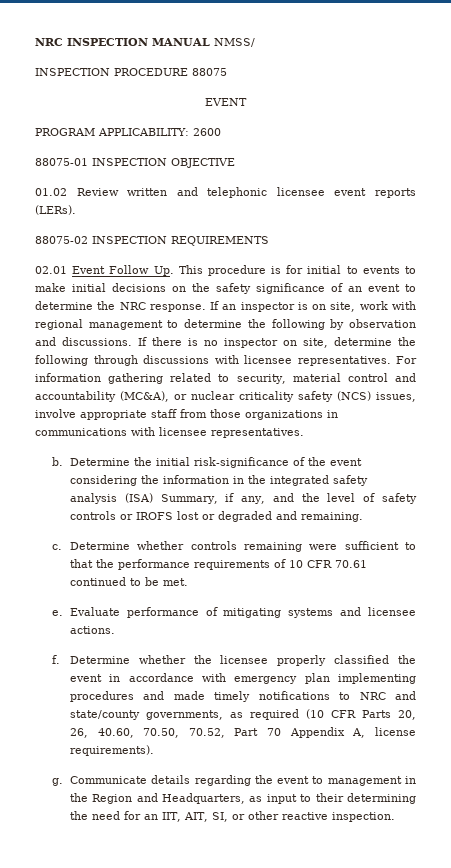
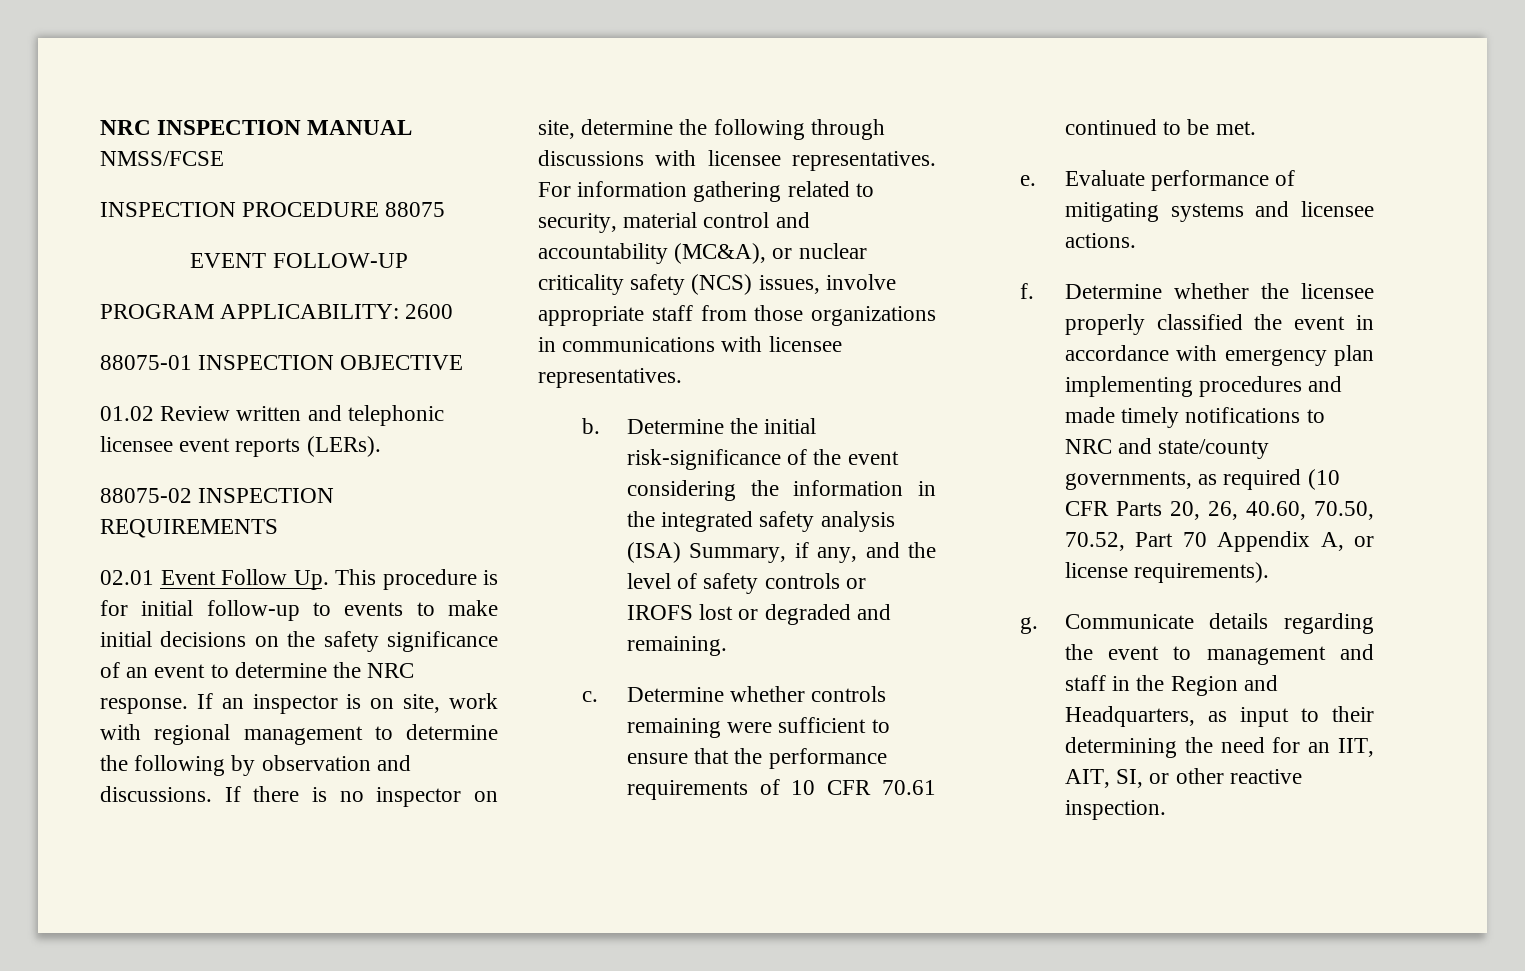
[214,38,255,47] NMSS/ -> [100,151,224,166] NMSS/FCSE
(247, 102) none -> [272,253,408,268] FOLLOW-UP
(342, 269) none -> [206,600,300,621] follow-up
(416, 546) none -> [626,753,688,764] ensure
(366, 733) none -> [1354,536,1374,547] or
(402, 781) none -> [1340,644,1374,660] [1064,675,1106,691] and staff

